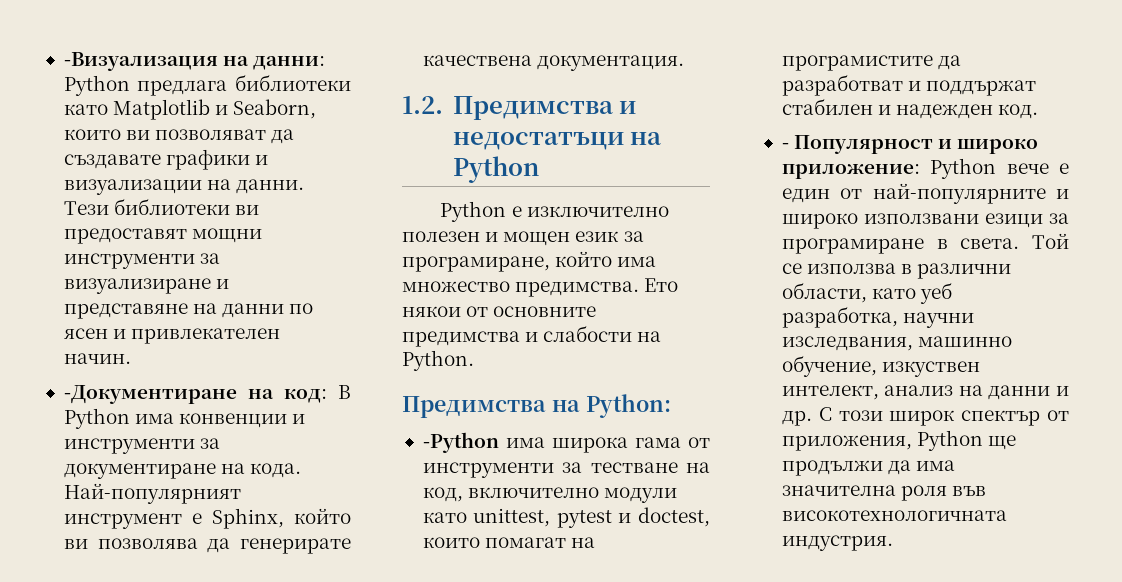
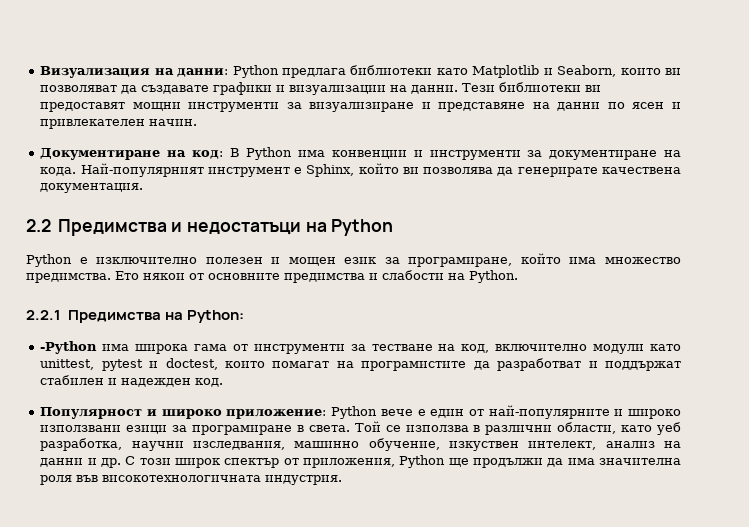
[63,52,218,71] -Визуализация -> [40,66,151,78] Визуализация
[63,385,237,404] -Документиране -> [40,148,161,160] Документиране
[402,96,443,114] 1.2. -> [26,219,51,232] 2.2
(474, 360) none -> [26,310,61,320] 2.2.1
[781,143,789,149] - -> (224, 382) none

